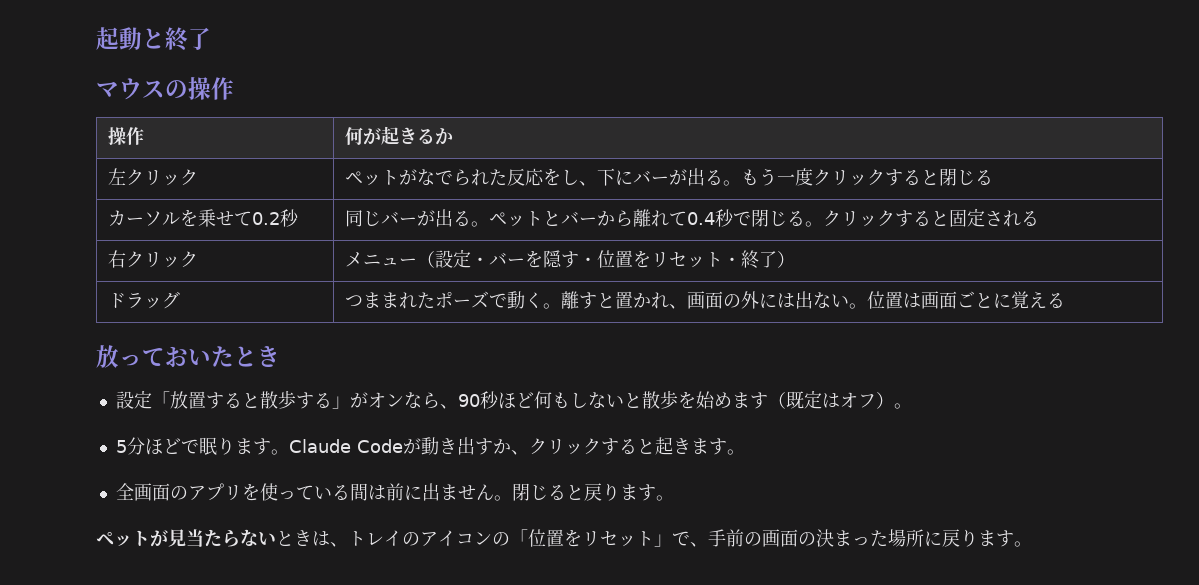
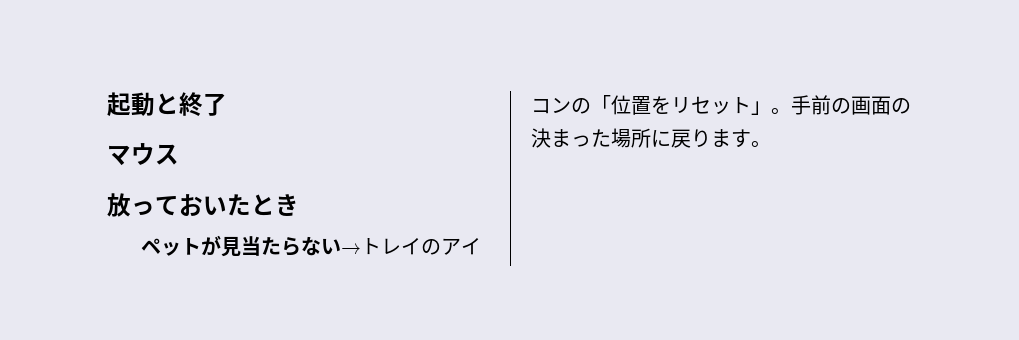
[165,77,234,100] [108,127,145,145] [345,126,454,145] [108,168,199,186] [345,168,994,186] [108,209,300,227] [345,208,1040,227] [108,250,199,268] [345,249,796,269] [108,291,181,309] [345,291,1066,309] [96,345,280,368] [115,390,912,409] [115,437,745,455] [115,483,674,501] の操作 // 操作 | 何が起きるか // 左クリック | ペットがなでられた反応をし、下にバーが出る。もう一度クリックすると閉じる // カーソルを乗せて0.2秒 | 同じバーが出る。ペットとバーから離れて0.4秒で閉じる。クリックすると固定される // 右クリック | メニュー（設定・バーを隠す・位置をリセット・終了） // ドラッグ | つままれたポーズで動く。離すと置かれ、画面の外には出ない。位置は画面ごとに覚える // 放っておいたとき // 設定「放置すると散歩する」がオンなら、90秒ほど何もしないと散歩を始めます（既定はオフ）。 // 5分ほどで眠ります。Claude Codeが動き出すか、クリックすると起きます。 // 全画面のアプリを使っている間は前に出ません。閉じると戻ります。 -> [107,193,299,217] // 放っておいたとき
[276,530,348,547] ときは、 -> [340,243,361,254] →
[672,531,708,547] で、 -> [771,107,791,115] 。

